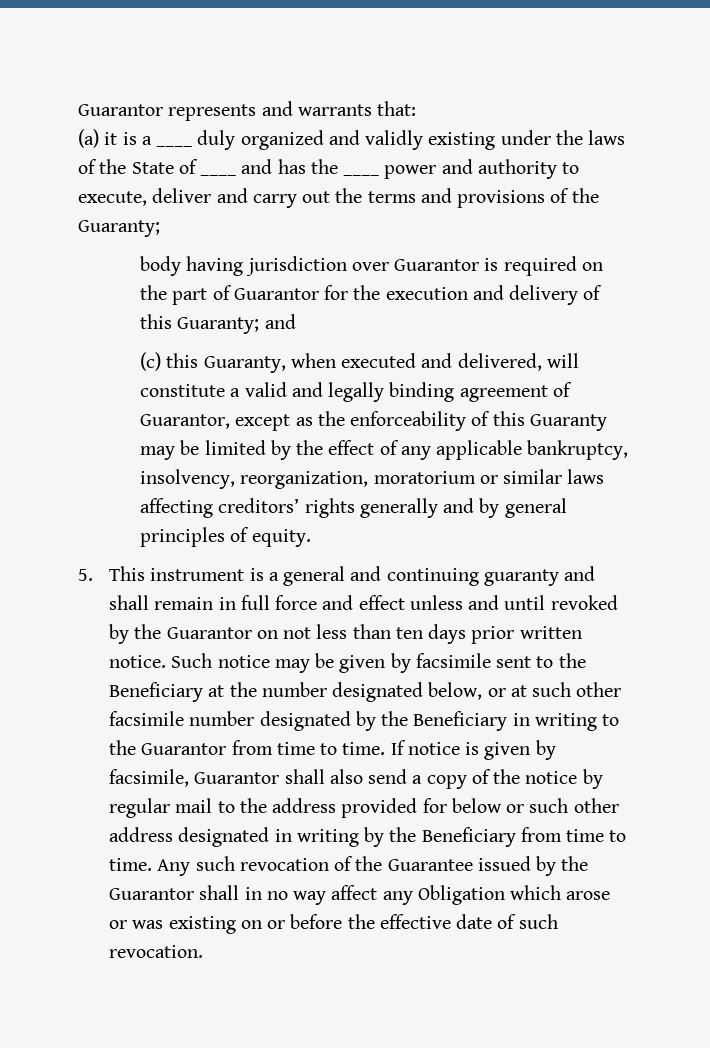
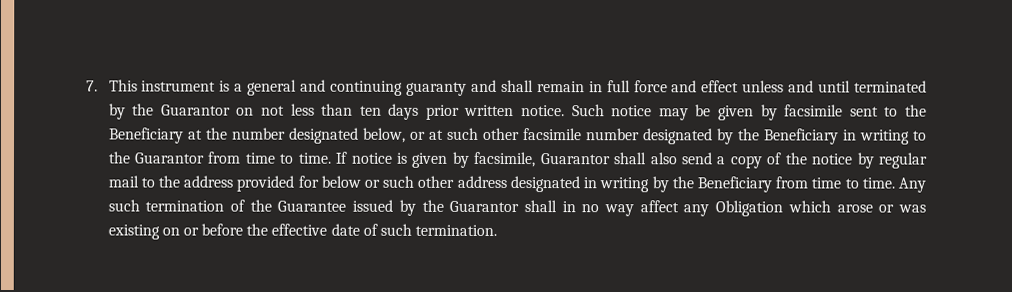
[78,101,417,121] [78,129,152,148] [156,130,626,150] [78,159,198,174] [200,174,237,176] [241,159,338,174] [343,159,580,179] [78,188,599,208] [78,220,160,237] [140,256,603,276] [140,285,603,305] [140,314,296,334] [140,352,579,373] [140,382,572,402] [140,411,607,431] [140,440,629,460] [140,469,605,489] [140,498,567,518] [140,527,311,547] [78,569,93,581] Guarantor represents and warrants that: // (a) it is a ____ duly organized and validly existing under the laws of the State of ____ and has the ____ power and authority to execute, deliver and carry out the terms and provisions of the Guaranty; // body having jurisdiction over Guarantor is required on the part of Guarantor for the execution and delivery of this Guaranty; and // (c) this Guaranty, when executed and delivered, will constitute a valid and legally binding agreement of Guarantor, except as the enforceability of this Guaranty may be limited by the effect of any applicable bankruptcy, insolvency, reorganization, moratorium or similar laws affecting creditors’ rights generally and by general principles of equity. // 5. -> [86,80,98,92] 7.
[550,595,618,610] revoked -> [854,80,928,93] terminated
[239,858,329,871] revocation -> [145,200,225,212] termination
[109,945,204,958] revocation. -> [415,224,498,236] termination.

